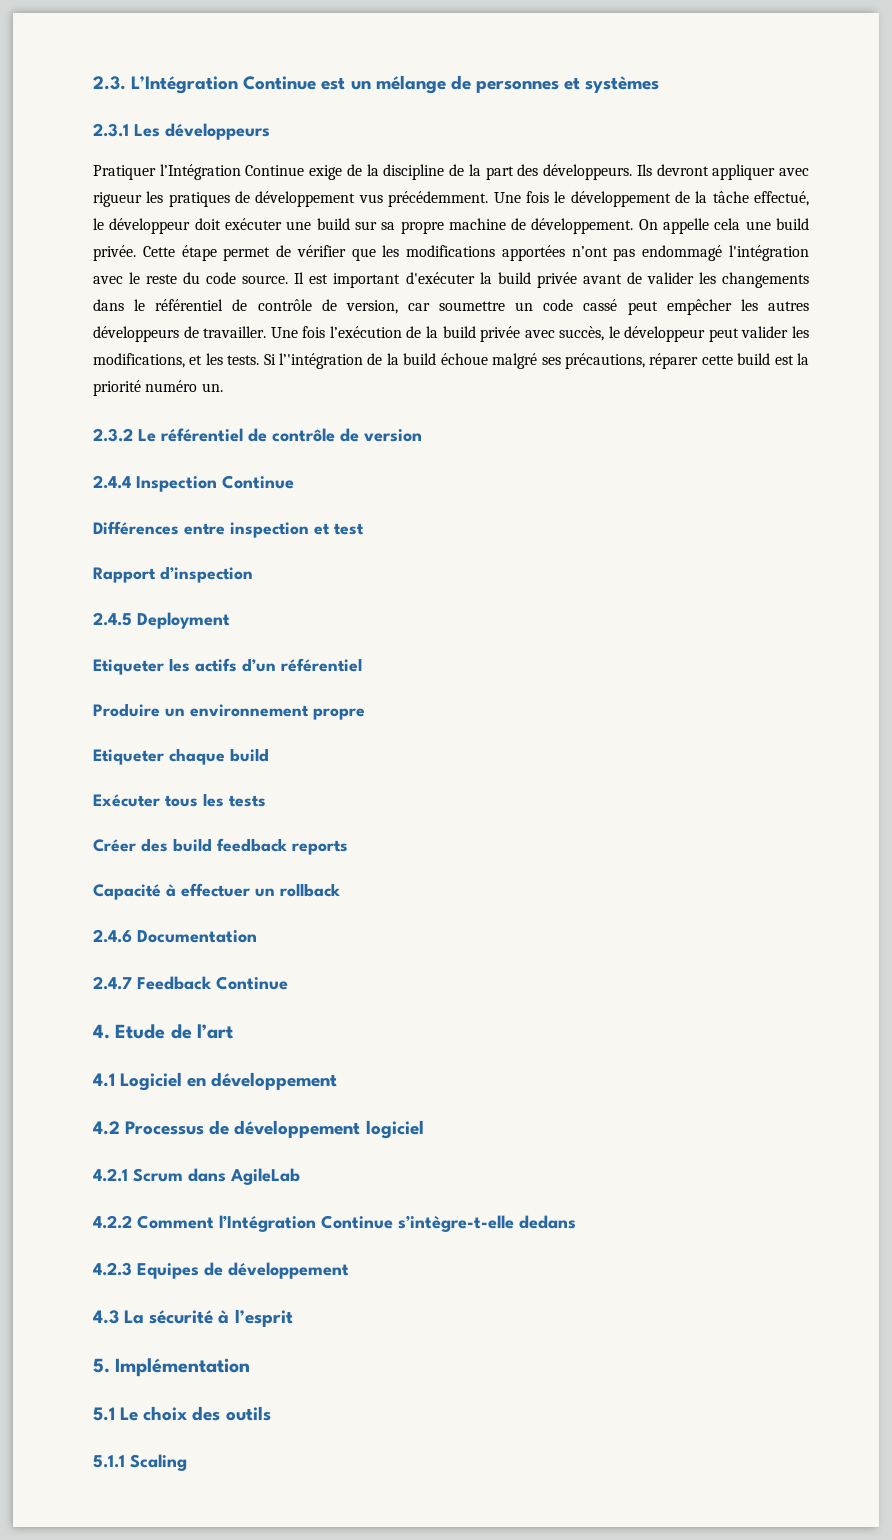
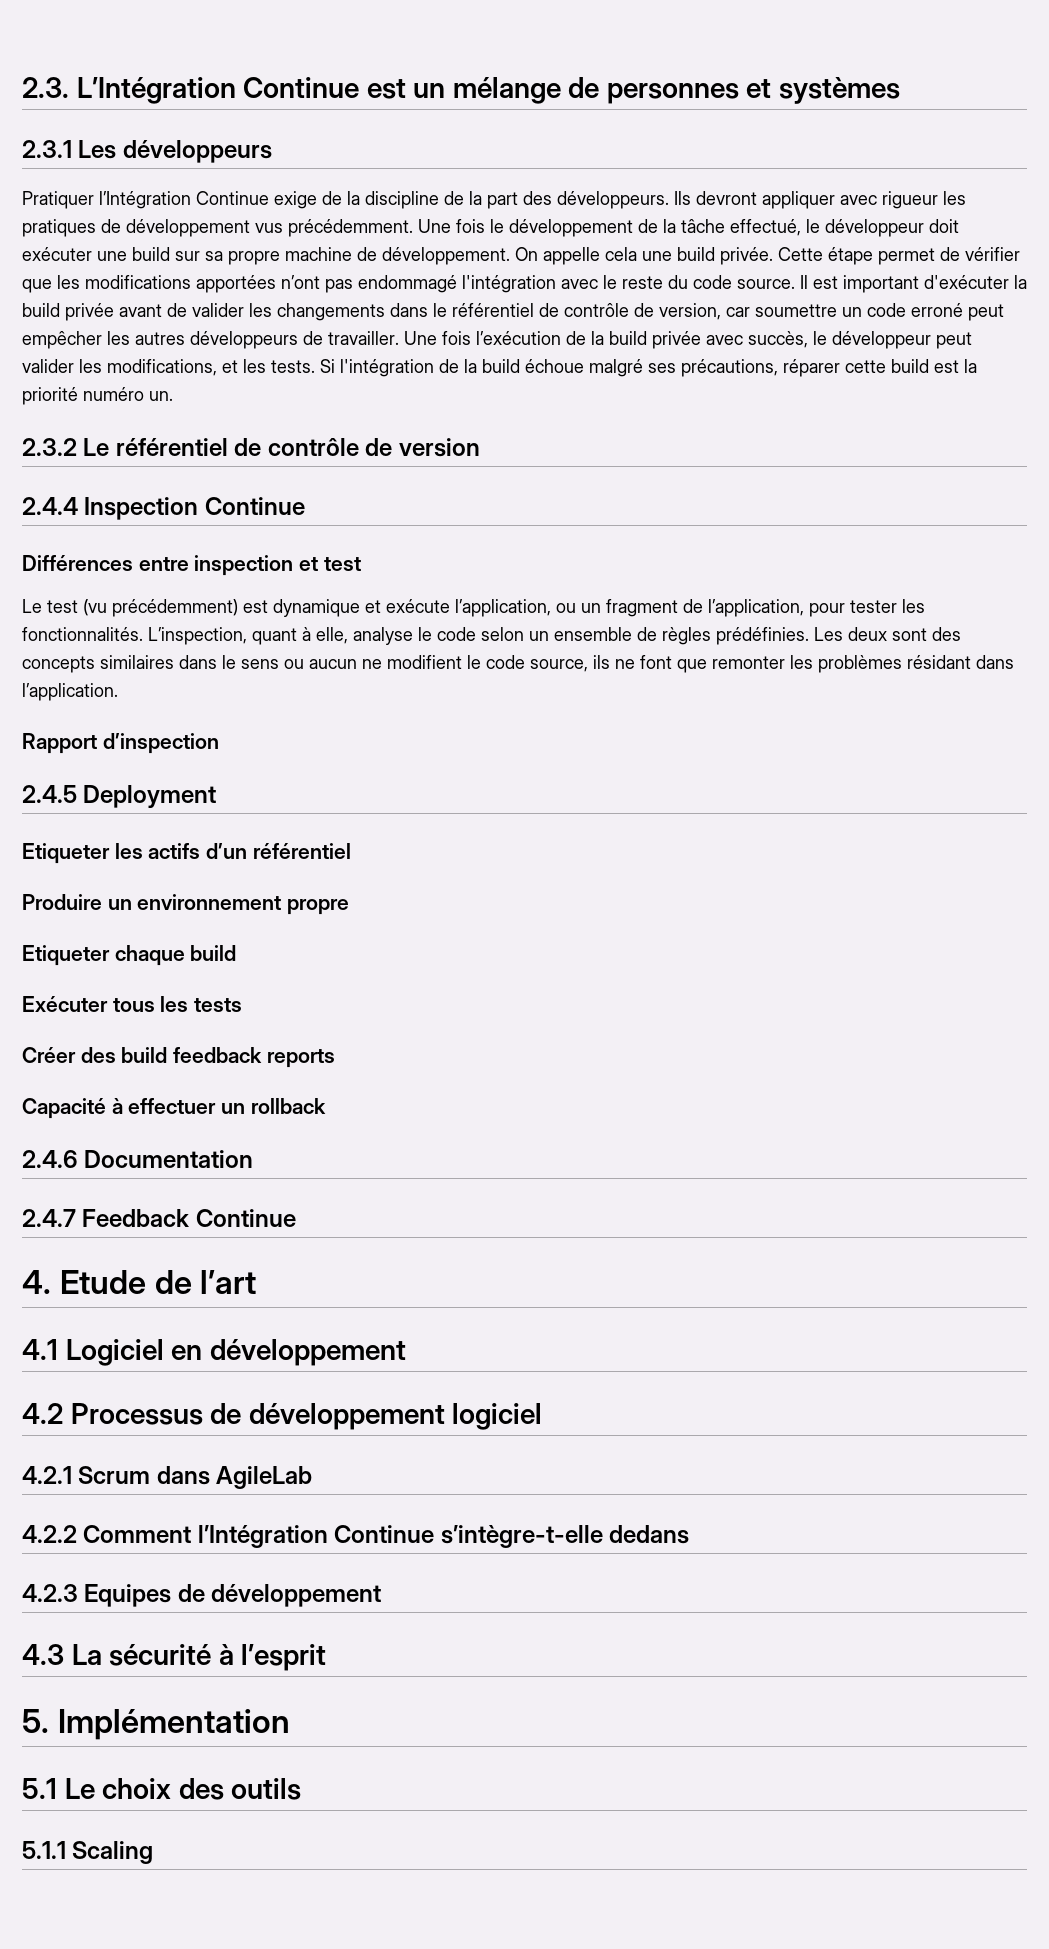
[583,299,618,311] cassé -> [911,303,963,317] erroné
[279,353,364,369] l’'intégration -> [340,359,434,377] l'intégration
(364, 529) none -> [22,599,925,617] [22,627,961,645] [22,655,1014,673] [22,683,118,701] // Le test (vu précédemment) est dynamique et exécute l’application, ou un fragment de l’application, pour tester les fonctionnalités. L’inspection, quant à elle, analyse le code selon un ensemble de règles prédéfinies. Les deux sont des concepts similaires dans le sens ou aucun ne modifient le code source, ils ne font que remonter les problèmes résidant dans l’application.

